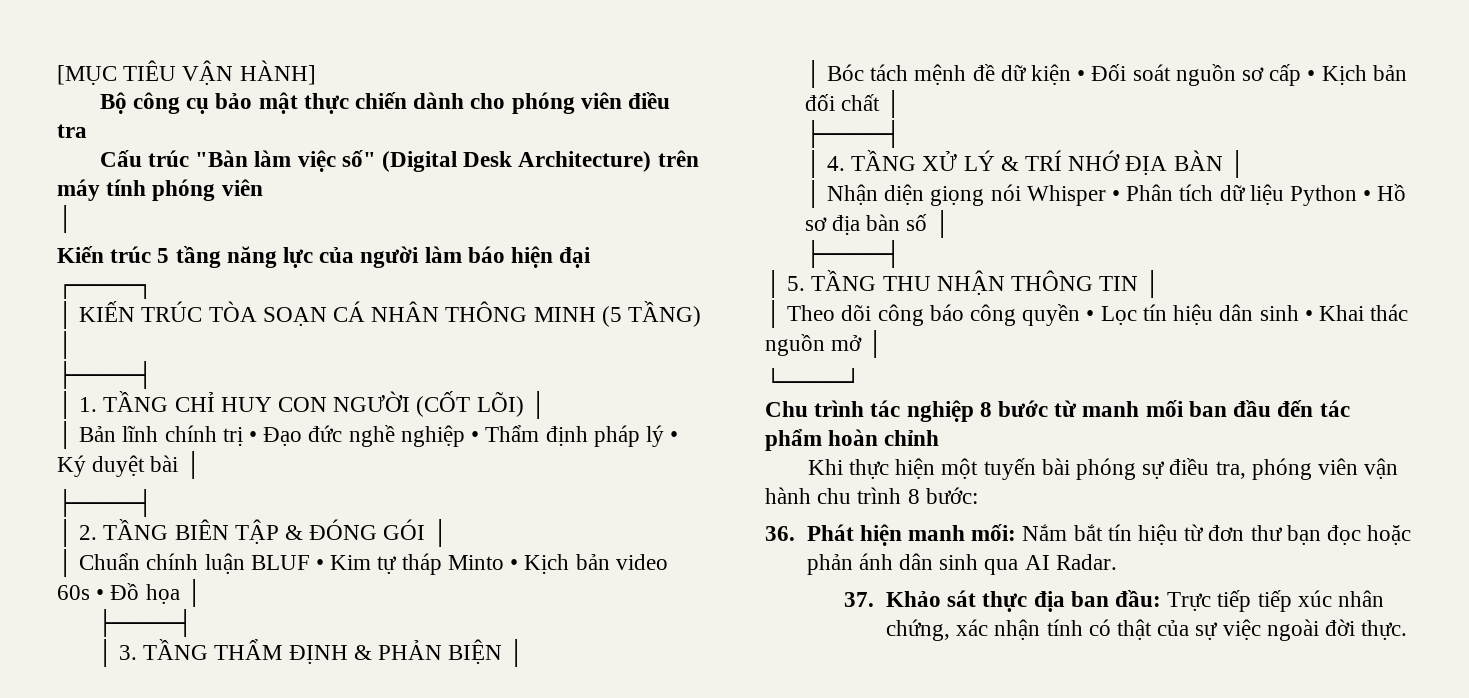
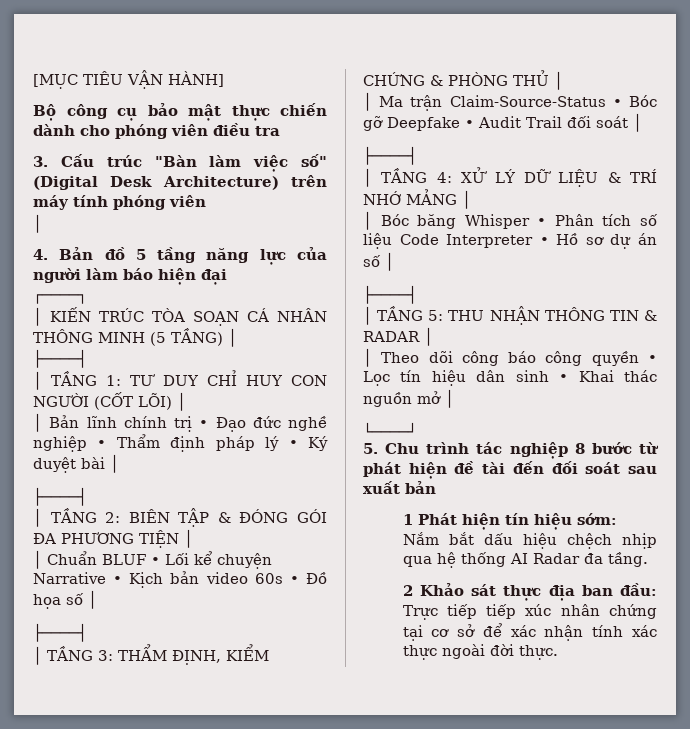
(87, 131) none -> [33,156,48,167] 3.
[57,246,152,263] Kiến trúc -> [33,247,125,260] 4. Bản đồ
[79,391,169,412] 1. TẦNG -> [51,371,199,386] TẦNG 1: TƯ DUY
[79,519,169,540] 2. TẦNG -> [50,508,121,523] TẦNG 2:
(426, 529) none -> [33,530,179,548] ĐA PHƯƠNG TIỆN
[146,553,504,575] chính luận BLUF • Kim tự tháp Minto -> [102,551,272,569] [33,572,106,584] BLUF • Lối kể chuyện Narrative
[185,579,202,607] [96,609,193,637] [96,639,525,667] [804,60,1407,88] [804,90,902,118] [804,120,901,148] [804,150,1245,178] [804,180,1407,208] [804,210,950,238] [804,240,901,268] [765,270,877,298] │ // ├────┤ // │ 3. TẦNG THẨM ĐỊNH & PHẢN BIỆN │ // │ Bóc tách mệnh đề dữ kiện • Đối soát nguồn sơ cấp • Kịch bản đối chất │ // ├────┤ // │ 4. TẦNG XỬ LÝ & TRÍ NHỚ ĐỊA BÀN │ // │ Nhận diện giọng nói Whisper • Phân tích dữ liệu Python • Hồ sơ địa bàn số │ // ├────┤ // │ 5. TẦNG -> [66,590,97,609] [33,623,87,642] [33,644,269,665] [363,70,563,90] [363,92,657,111] [363,113,642,132] [363,146,417,165] [363,167,657,187] [363,189,471,209] [363,211,658,230] [363,233,657,249] [363,252,394,271] [363,285,417,304] [363,306,444,325] số │ // ├────┤ // │ TẦNG 3: THẨM ĐỊNH, KIỂM CHỨNG & PHÒNG THỦ │ // │ Ma trận Claim-Source-Status • Bóc gỡ Deepfake • Audit Trail đối soát │ // ├────┤ // │ TẦNG 4: XỬ LÝ DỮ LIỆU & TRÍ NHỚ MẢNG │ // │ Bóc băng Whisper • Phân tích số liệu Code Interpreter • Hồ sơ dự án số │ // ├────┤ // │ TẦNG 5:
(1139, 283) none -> [644,310,657,321] [363,331,420,342] & RADAR
(861, 378) none -> [363,443,378,454] 5.
[1082,400,1350,417] [765,429,940,451] [807,458,1399,480] [765,487,978,504] [765,524,1412,546] [806,553,1117,575] [844,592,875,607] manh mối ban đầu đến tác phẩm hoàn chỉnh // Khi thực hiện một tuyến bài phóng sự điều tra, phóng viên vận hành chu trình 8 bước: // 36. Phát hiện manh mối: Nắm bắt tín hiệu từ đơn thư bạn đọc hoặc phản ánh dân sinh qua AI Radar. // 37. -> [363,461,657,479] [363,481,436,494] [402,513,617,530] [402,532,657,549] [402,552,648,568] [402,585,413,596] phát hiện đề tài đến đối soát sau xuất bản // 1 Phát hiện tín hiệu sớm: Nắm bắt dấu hiệu chệch nhịp qua hệ thống AI Radar đa tầng. // 2
[885,619,1261,641] chứng, xác nhận tính có thật của sự việc -> [609,604,657,619] [402,623,657,641] [402,645,437,660] chứng tại cơ sở để xác nhận tính xác thực

